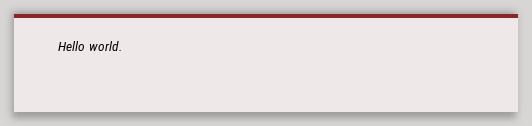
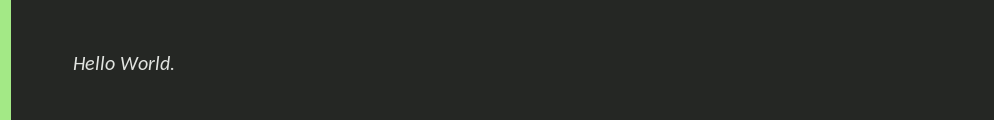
[88,41,122,51] world. -> [120,56,176,70] World.

